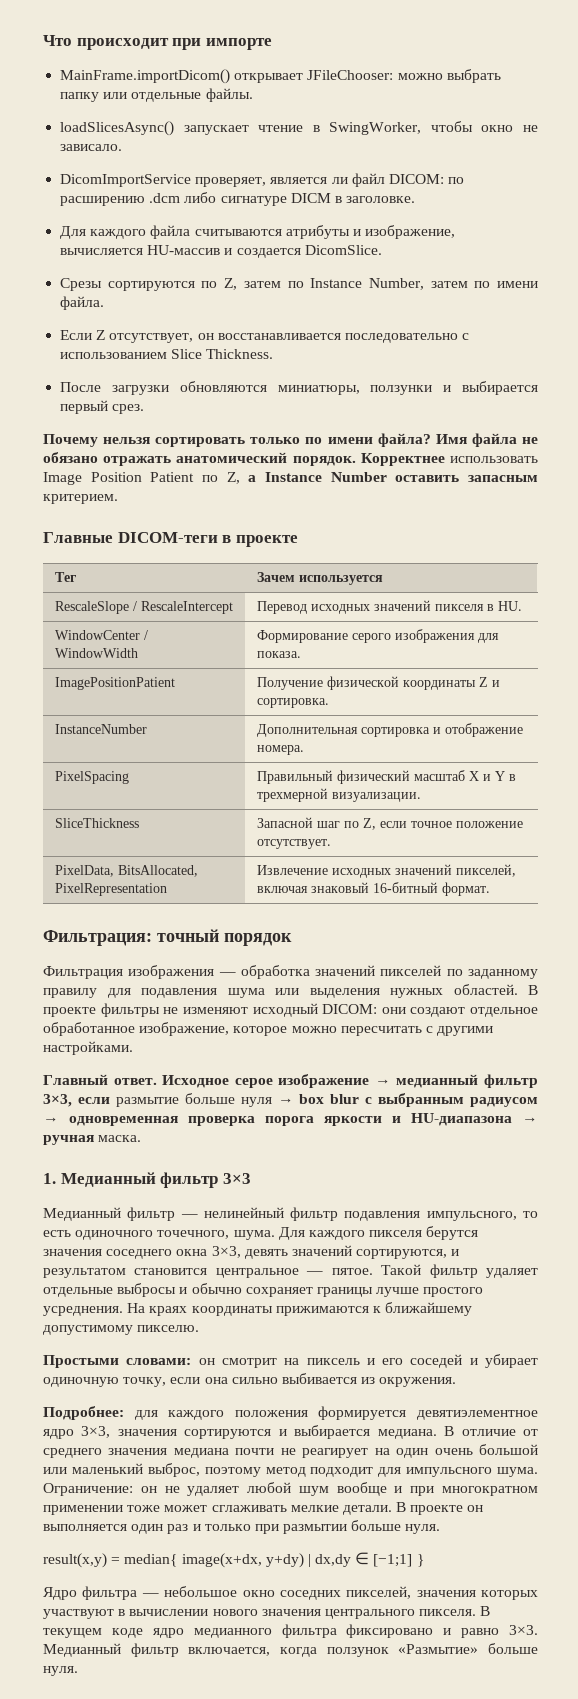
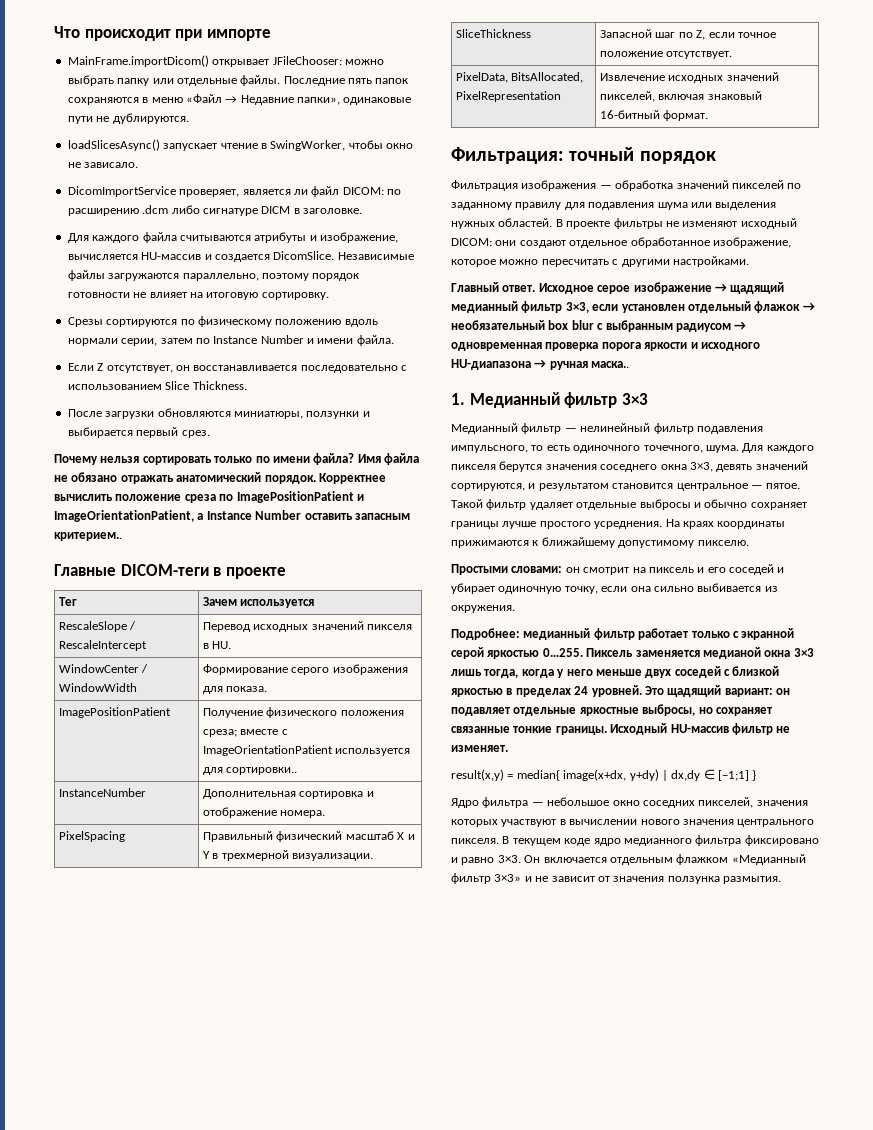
(253, 95) none -> [283,76,409,86] [67,94,412,105] [67,113,189,124] Последние пять папок сохраняются в меню «Файл → Недавние папки», одинаковые пути не дублируются.
[60,278,491,291] // Срезы сортируются по Z, затем по Instance Number, затем по -> [337,252,414,260] [67,270,360,281] [67,292,329,300] [67,316,378,327] [67,335,314,346] Независимые файлы загружаются параллельно, поэтому порядок готовности не влияет на итоговую сортировку. // Срезы сортируются по физическому положению вдоль нормали серии, затем по Instance Number и
[449,456,538,463] [43,472,240,485] использовать Image Position Patient по Z, -> [54,491,364,503] [54,510,194,522] вычислить положение среза по ImagePositionPatient и ImageOrientationPatient,
[43,494,118,504] критерием. -> [54,532,122,541] критерием..
[327,676,501,690] [257,698,330,708] физической координаты Z и сортировка. -> [266,707,404,718] [203,729,288,737] [203,745,411,756] [203,767,298,775] физического положения среза; вместе с ImageOrientationPatient используется для сортировки..
(391, 1082) none -> [730,282,785,294] щадящий
[115,1093,294,1107] размытие больше нуля → -> [621,301,815,313] [451,320,545,330] установлен отдельный флажок → необязательный
(401, 1119) none -> [700,342,760,351] исходного
[98,1135,142,1142] маска. -> [591,361,630,368] маска..
[134,1406,538,1420] [43,1425,538,1439] [43,1444,538,1458] [43,1463,538,1477] [43,1482,538,1496] [43,1502,484,1515] [43,1520,441,1534] для каждого положения формируется девятиэлементное ядро 3×3, значения сортируются и выбирается медиана. В отличие от среднего значения медиана почти не реагирует на один очень большой или маленький выброс, поэтому метод подходит для импульсного шума. Ограничение: он не удаляет любой шум вообще и при многократном применении тоже может сглаживать мелкие детали. В проекте он выполняется один раз и только при размытии больше нуля. -> [523,628,795,640] [451,647,814,659] [451,666,780,678] [451,685,790,697] [451,704,772,716] [451,723,791,735] [451,745,508,752] медианный фильтр работает только с экранной серой яркостью 0…255. Пиксель заменяется медианой окна 3×3 лишь тогда, когда у него меньше двух соседей с близкой яркостью в пределах 24 уровней. Это щадящий вариант: он подавляет отдельные яркостные выбросы, но сохраняет связанные тонкие границы. Исходный HU-массив фильтр не изменяет.
[43,1643,538,1657] [43,1666,78,1676] Медианный фильтр включается, когда ползунок «Размытие» больше нуля. -> [524,854,806,865] [451,873,781,884] Он включается отдельным флажком «Медианный фильтр 3×3» и не зависит от значения ползунка размытия.

